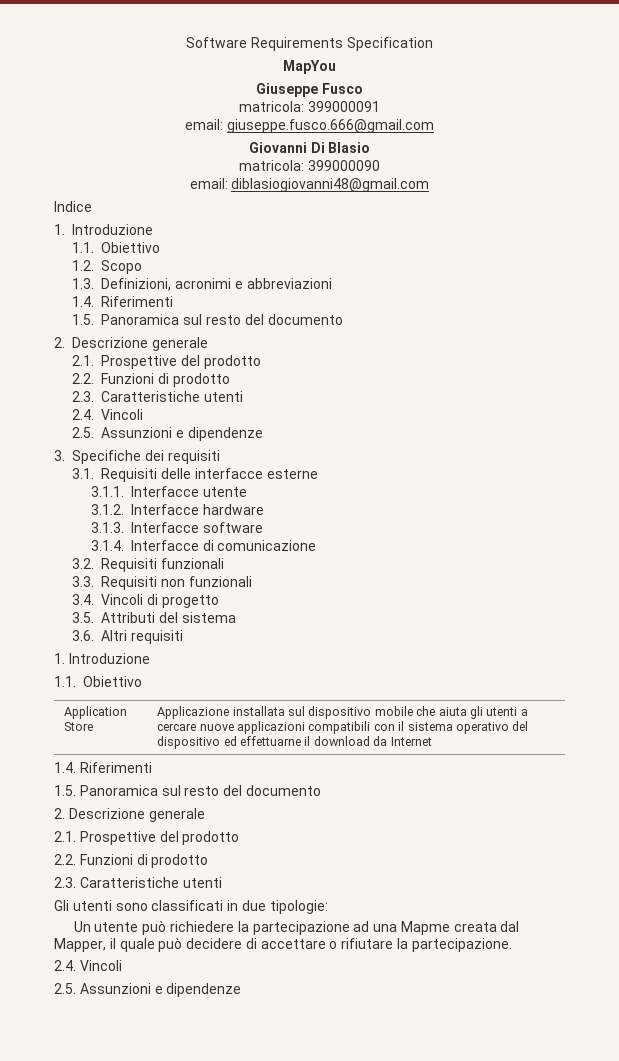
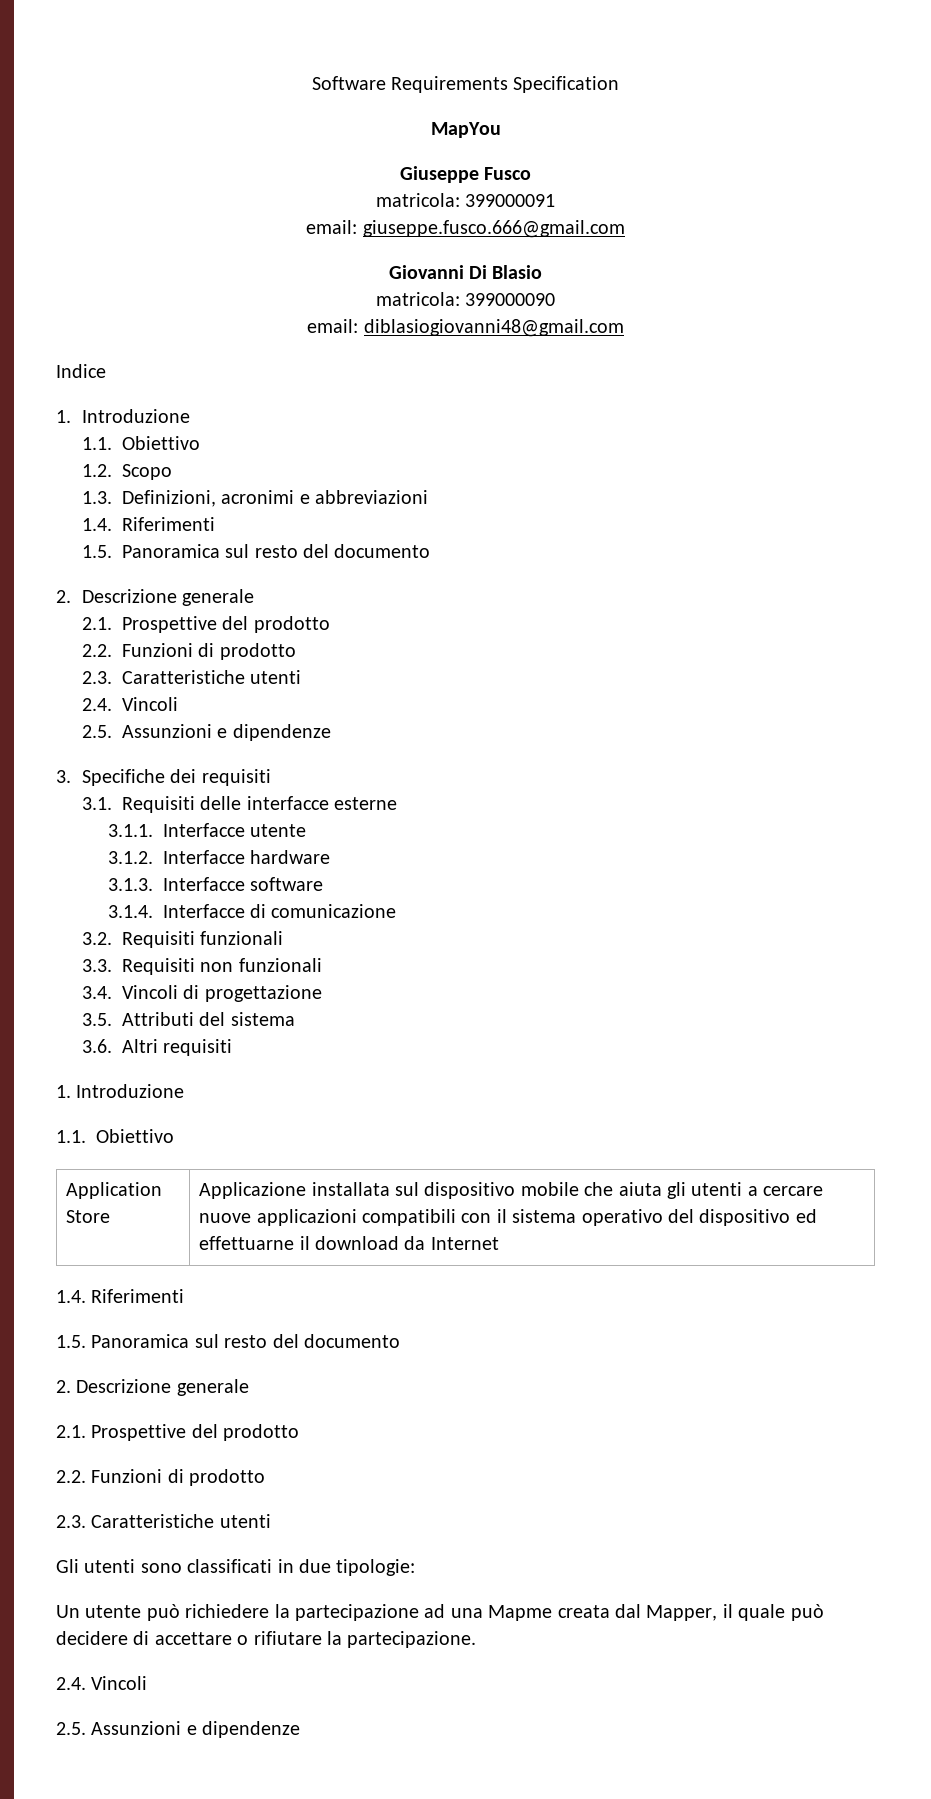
[161,595,219,608] progetto -> [204,985,322,1002] progettazione

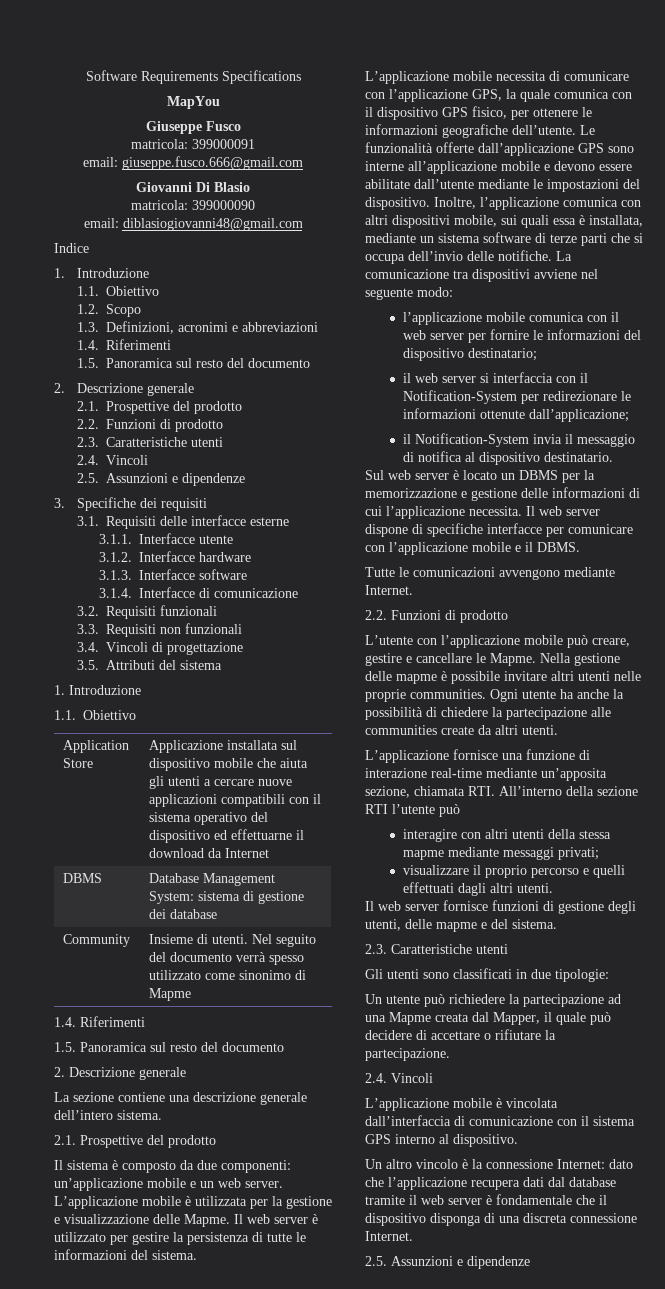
[513,76,620,93] Specification -> [221,70,301,84] Specifications
[81,1039,233,1056] // 3.6. Altri requisiti -> (222, 665) none
(499, 1243) none -> [62,873,102,883] [148,873,275,886] [148,891,304,904] [148,909,217,919] [62,934,130,947] [148,934,316,947] [148,952,304,965] [148,970,306,980] [148,988,191,1001] // DBMS | Database Management System: sistema di gestione dei database // Community | Insieme di utenti. Nel seguito del documento verrà spesso utilizzato come sinonimo di Mapme
[56,1424,300,1441] [56,1469,266,1486] 2.1. Prospettive del prodotto // 2.2. Funzioni di prodotto -> [54,1092,307,1105] [54,1110,162,1120] [54,1135,216,1148] [54,1160,291,1173] [54,1178,283,1191] [54,1196,332,1209] [54,1214,318,1227] [54,1232,306,1245] [54,1249,197,1260] [365,71,629,84] [365,89,632,102] [365,106,592,120] [365,124,595,138] [365,142,634,156] [365,161,632,174] [365,179,640,192] [365,197,641,210] [365,215,643,228] [365,232,643,246] [365,250,572,264] [365,269,598,282] [365,287,453,300] [403,312,620,325] [403,329,642,343] [403,348,538,361] [403,372,589,383] [403,390,632,404] [403,408,630,422] [403,433,636,447] [403,451,614,465] [365,470,595,483] [365,487,640,501] [365,506,600,519] [365,523,633,537] [365,542,580,555] [365,567,615,580] [365,585,413,595] [365,610,508,623] [365,635,630,648] [365,653,620,666] [365,671,641,684] [365,689,624,702] [365,707,611,720] [365,725,558,735] [365,749,590,763] [365,768,607,781] [365,786,638,798] [365,804,460,817] [403,829,612,842] [403,847,600,860] [403,865,626,878] [403,882,554,896] [365,900,636,914] [365,919,557,932] La sezione contiene una descrizione generale dell’intero sistema. // 2.1. Prospettive del prodotto // Il sistema è composto da due componenti: un’applicazione mobile e un web server. L’applicazione mobile è utilizzata per la gestione e visualizzazione delle Mapme. Il web server è utilizzato per gestire la persistenza di tutte le informazioni del sistema. // L’applicazione mobile necessita di comunicare con l’applicazione GPS, la quale comunica con il dispositivo GPS fisico, per ottenere le informazioni geografiche dell’utente. Le funzionalità offerte dall’applicazione GPS sono interne all’applicazione mobile e devono essere abilitate dall’utente mediante le impostazioni del dispositivo. Inoltre, l’applicazione comunica con altri dispositivi mobile, sui quali essa è installata, mediante un sistema software di terze parti che si occupa dell’invio delle notifiche. La comunicazione tra dispositivi avviene nel seguente modo: // l’applicazione mobile comunica con il web server per fornire le informazioni del dispositivo destinatario; // il web server si interfaccia con il Notification-System per redirezionare le informazioni ottenute dall’applicazione; // il Notification-System invia il messaggio di notifica al dispositivo destinatario. // Sul web server è locato un DBMS per la memorizzazione e gestione delle informazioni di cui l’applicazione necessita. Il web server dispone di specifiche interfacce per comunicare con l’applicazione mobile e il DBMS. // Tutte le comunicazioni avvengono mediante Internet. // 2.2. Funzioni di prodotto // L’utente con l’applicazione mobile può creare, gestire e cancellare le Mapme. Nella gestione delle mapme è possibile invitare altri utenti nelle proprie communities. Ogni utente ha anche la possibilità di chiedere la partecipazione alle communities create da altri utenti. // L’applicazione fornisce una funzione di interazione real-time mediante un’apposita sezione, chiamata RTI. All’interno della sezione RTI l’utente può // interagire con altri utenti della stessa mapme mediante messaggi privati; // visualizzare il proprio percorso e quelli effettuati dagli altri utenti. // Il web server fornisce funzioni di gestione degli utenti, delle mapme e del sistema.
(148, 1683) none -> [365,1098,558,1111] [365,1115,635,1126] [365,1134,518,1147] [365,1159,633,1169] [365,1177,616,1190] [365,1194,607,1205] [365,1213,637,1226] [365,1231,413,1241] // L’applicazione mobile è vincolata dall’interfaccia di comunicazione con il sistema GPS interno al dispositivo. // Un altro vincolo è la connessione Internet: dato che l’applicazione recupera dati dal database tramite il web server è fondamentale che il dispositivo disponga di una discreta connessione Internet.

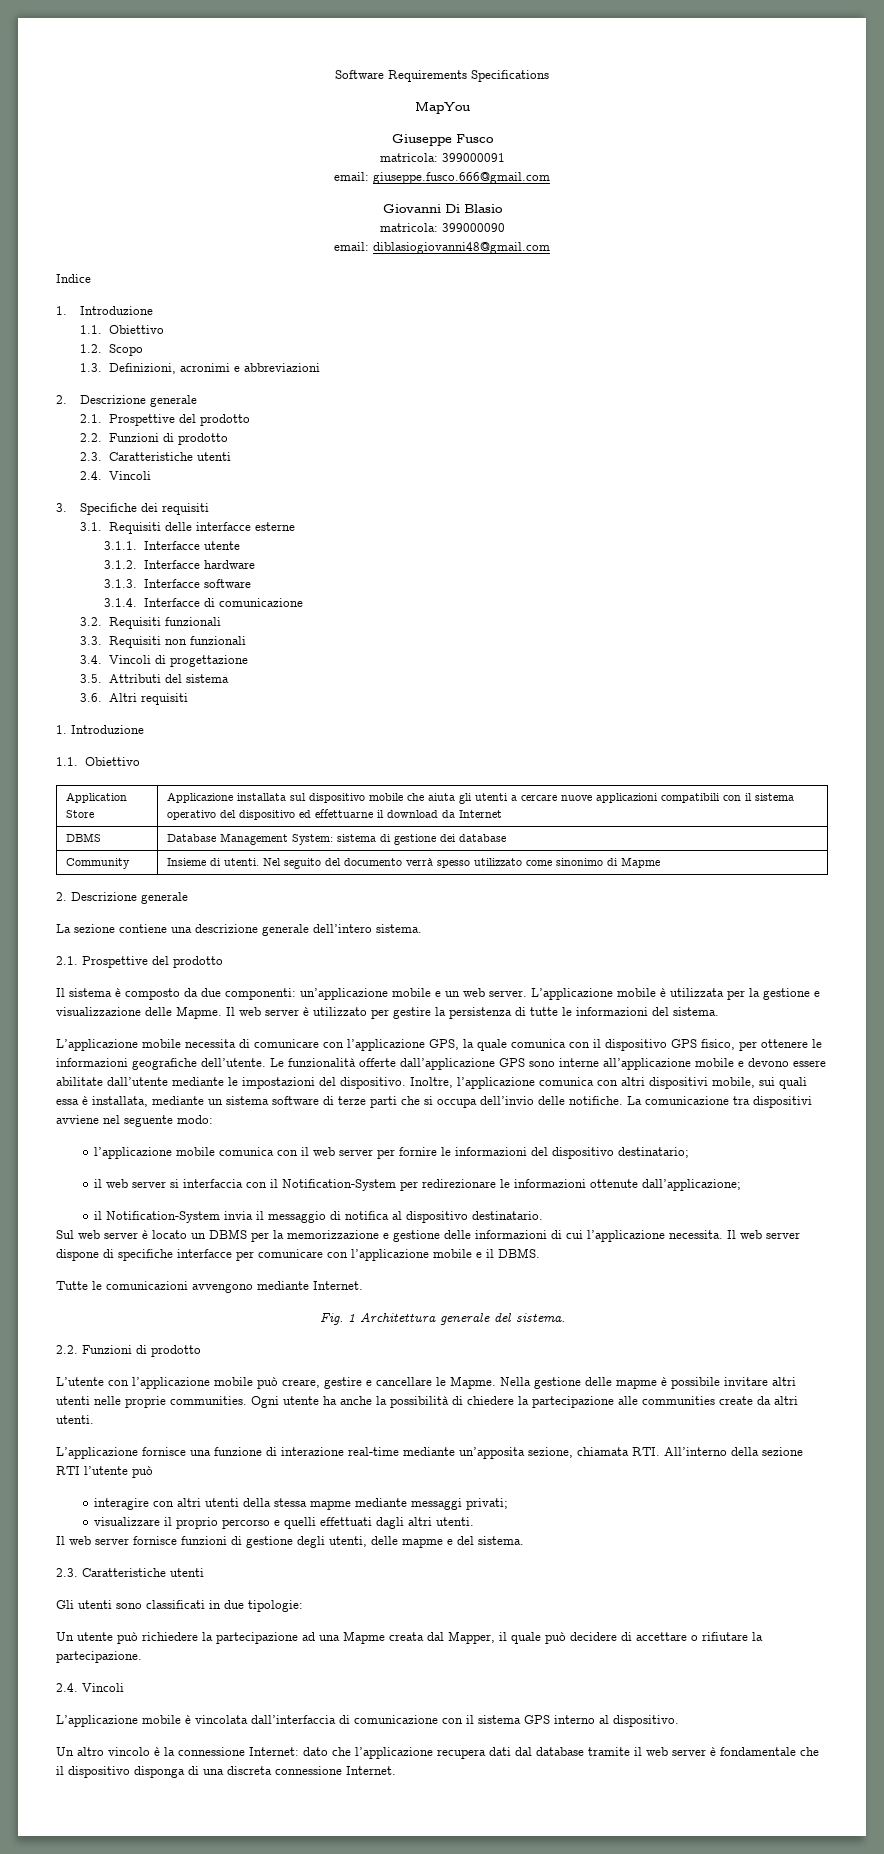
[76,339,171,350] [76,358,310,368] // 1.4. Riferimenti // 1.5. Panoramica sul resto del documento -> (320, 367) none
[76,473,245,486] // 2.5. Assunzioni e dipendenze -> (151, 475) none
(222, 665) none -> [80,693,188,705] // 3.6. Altri requisiti
[54,1016,145,1027] [54,1042,284,1052] // 1.4. Riferimenti // 1.5. Panoramica sul resto del documento -> (660, 862) none
(413, 590) none -> [319,1313,565,1325] // Fig. 1 Architettura generale del sistema.
[365,1256,530,1269] // 2.5. Assunzioni e dipendenze -> (396, 1770) none

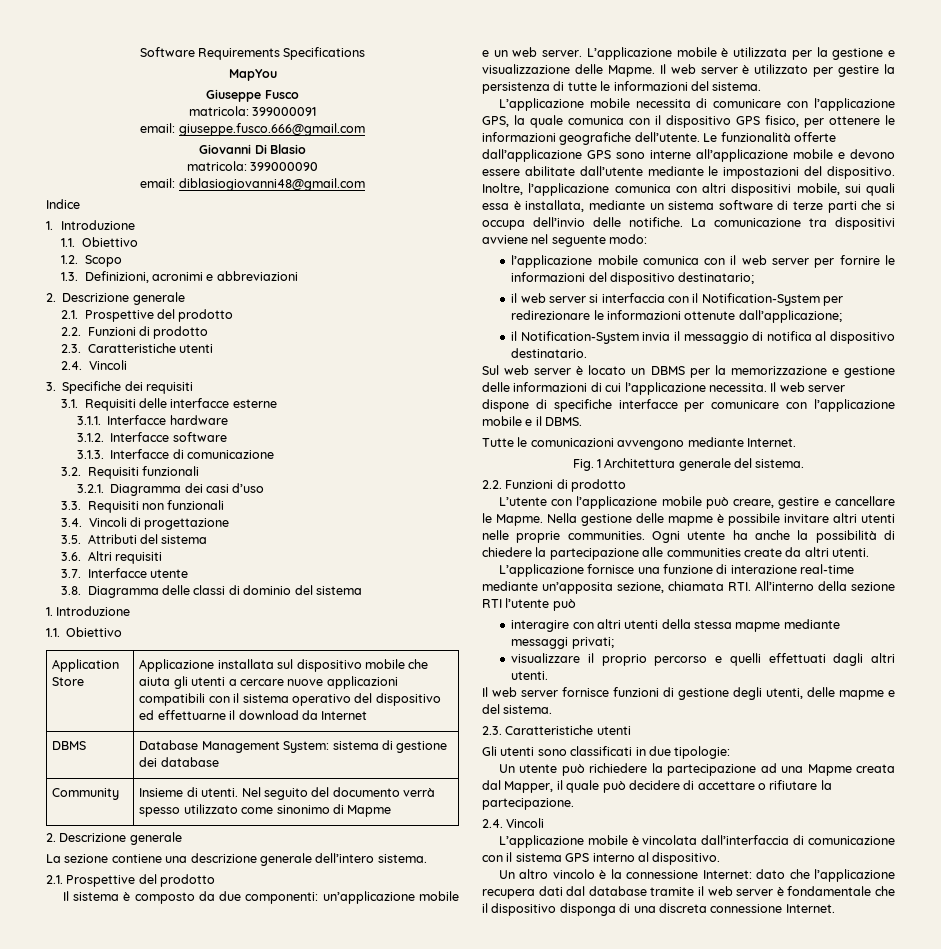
[203,541,240,550] [104,560,200,569] utente // 3.1.2. Interfacce -> (167, 420) none
[104,579,138,588] 3.1.3. -> [76,433,104,442] 3.1.2.
[104,598,138,607] 3.1.4. -> [76,450,104,459] 3.1.3.
(221, 621) none -> [76,483,265,496] // 3.2.1. Diagramma dei casi d’uso
(188, 699) none -> [61,568,189,578] [61,585,362,598] // 3.7. Interfacce utente // 3.8. Diagramma delle classi di dominio del sistema

